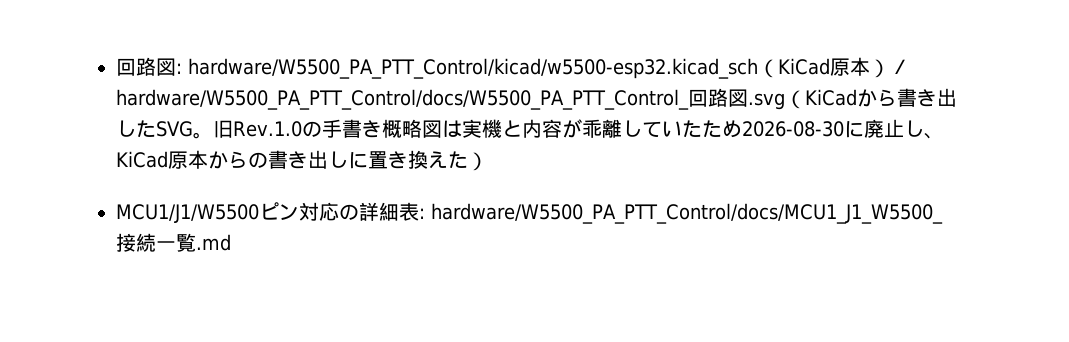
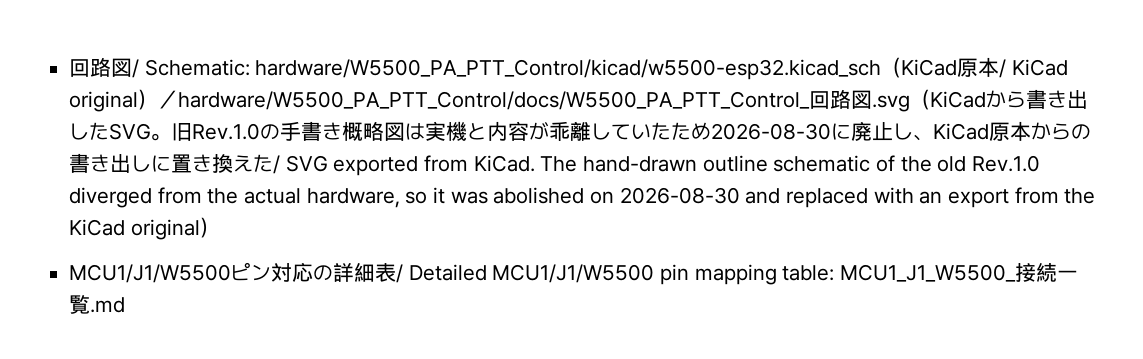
[116,57,182,76] 回路図: -> [69,57,250,78] 回路図/ Schematic:
(870, 66) none -> [999,59,1069,78] [69,91,139,112] / KiCad original
(468, 160) none -> [273,155,1041,176] [69,187,1096,208] [69,219,200,240] / SVG exported from KiCad. The hand-drawn outline schematic of the old Rev.1.0 diverged from the actual hardware, so it was abolished on 2026-08-30 and replaced with an export from the KiCad original
[419,203,943,224] : hardware/W5500_PA_PTT_Control/docs/MCU1_J1_W5500_ -> [396,264,1017,285] / Detailed MCU1/J1/W5500 pin mapping table: MCU1_J1_W5500_

